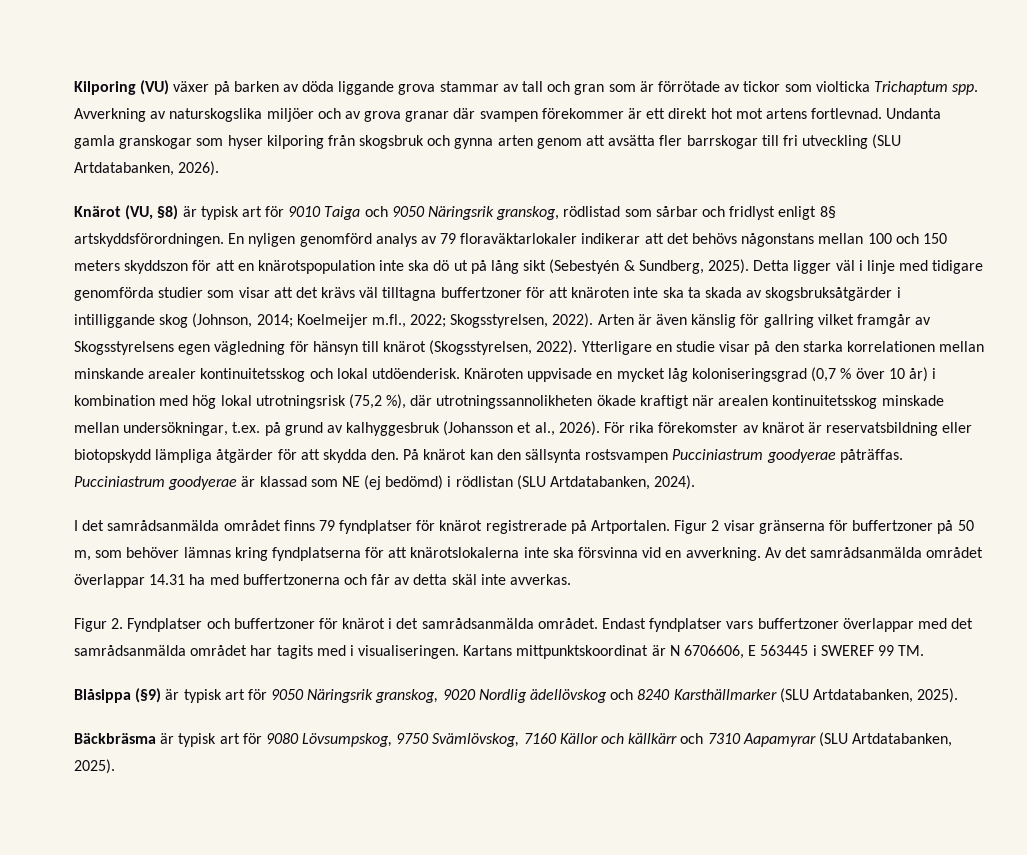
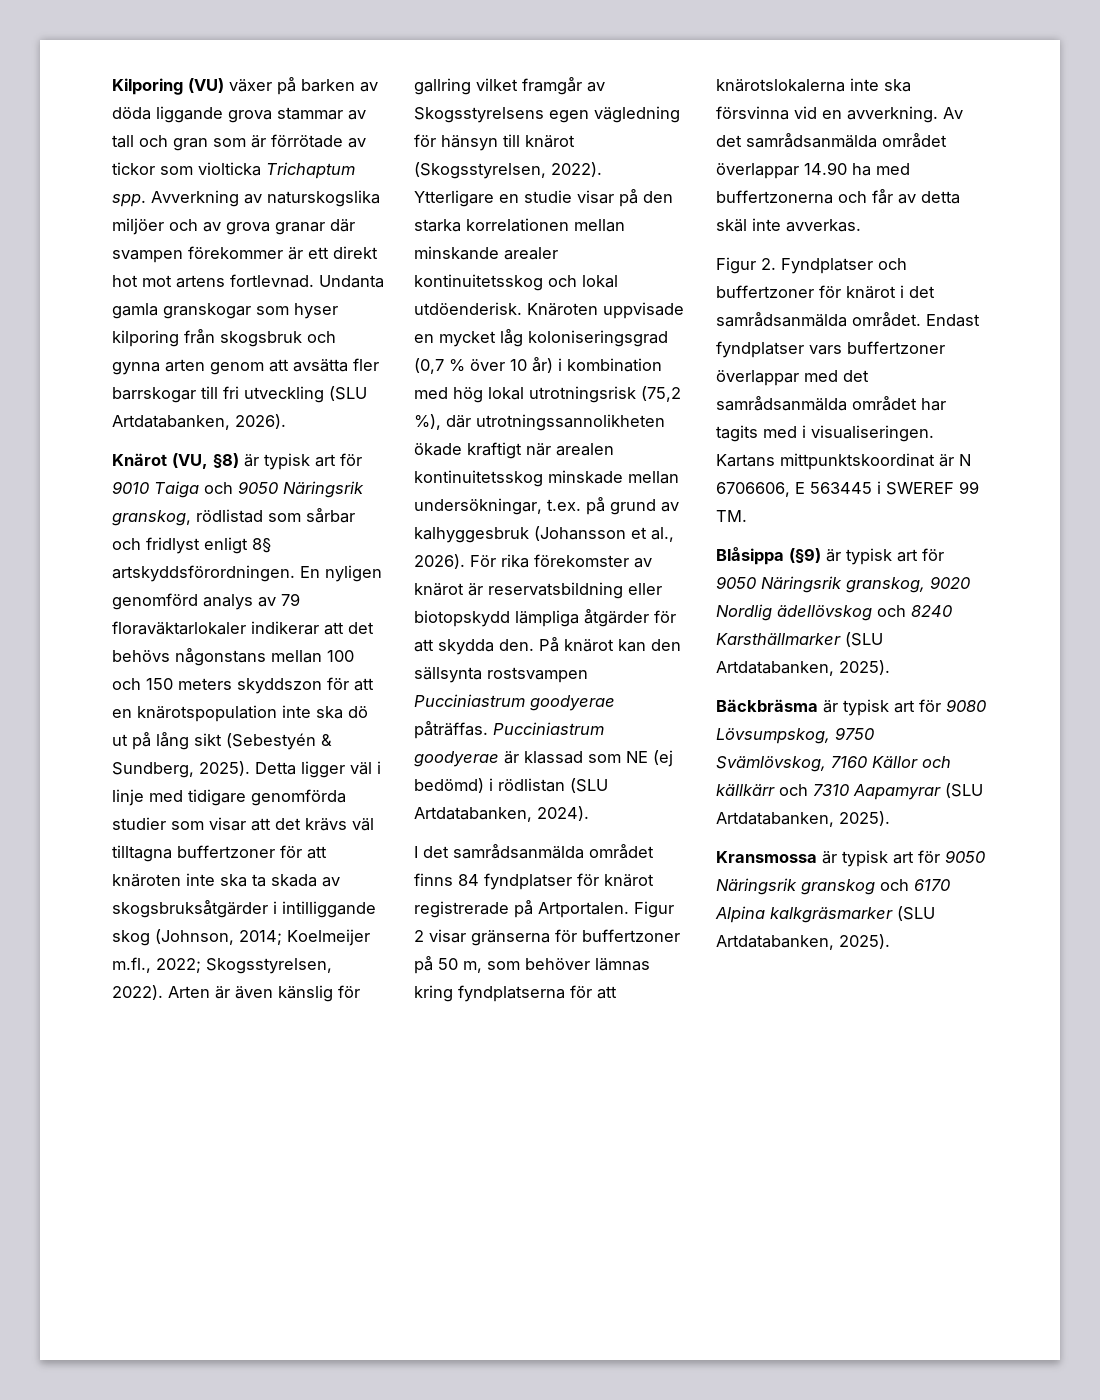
[318,520,335,531] 79 -> [458,874,479,886] 84
[149,574,186,585] 14.31 -> [804,162,847,175] 14.90
(115, 766) none -> [716,850,986,867] [716,878,951,895] [715,906,935,923] [716,934,890,950] // Kransmossa är typisk art för 9050 Näringsrik granskog och 6170 Alpina kalkgräsmarker (SLU Artdatabanken, 2025).

